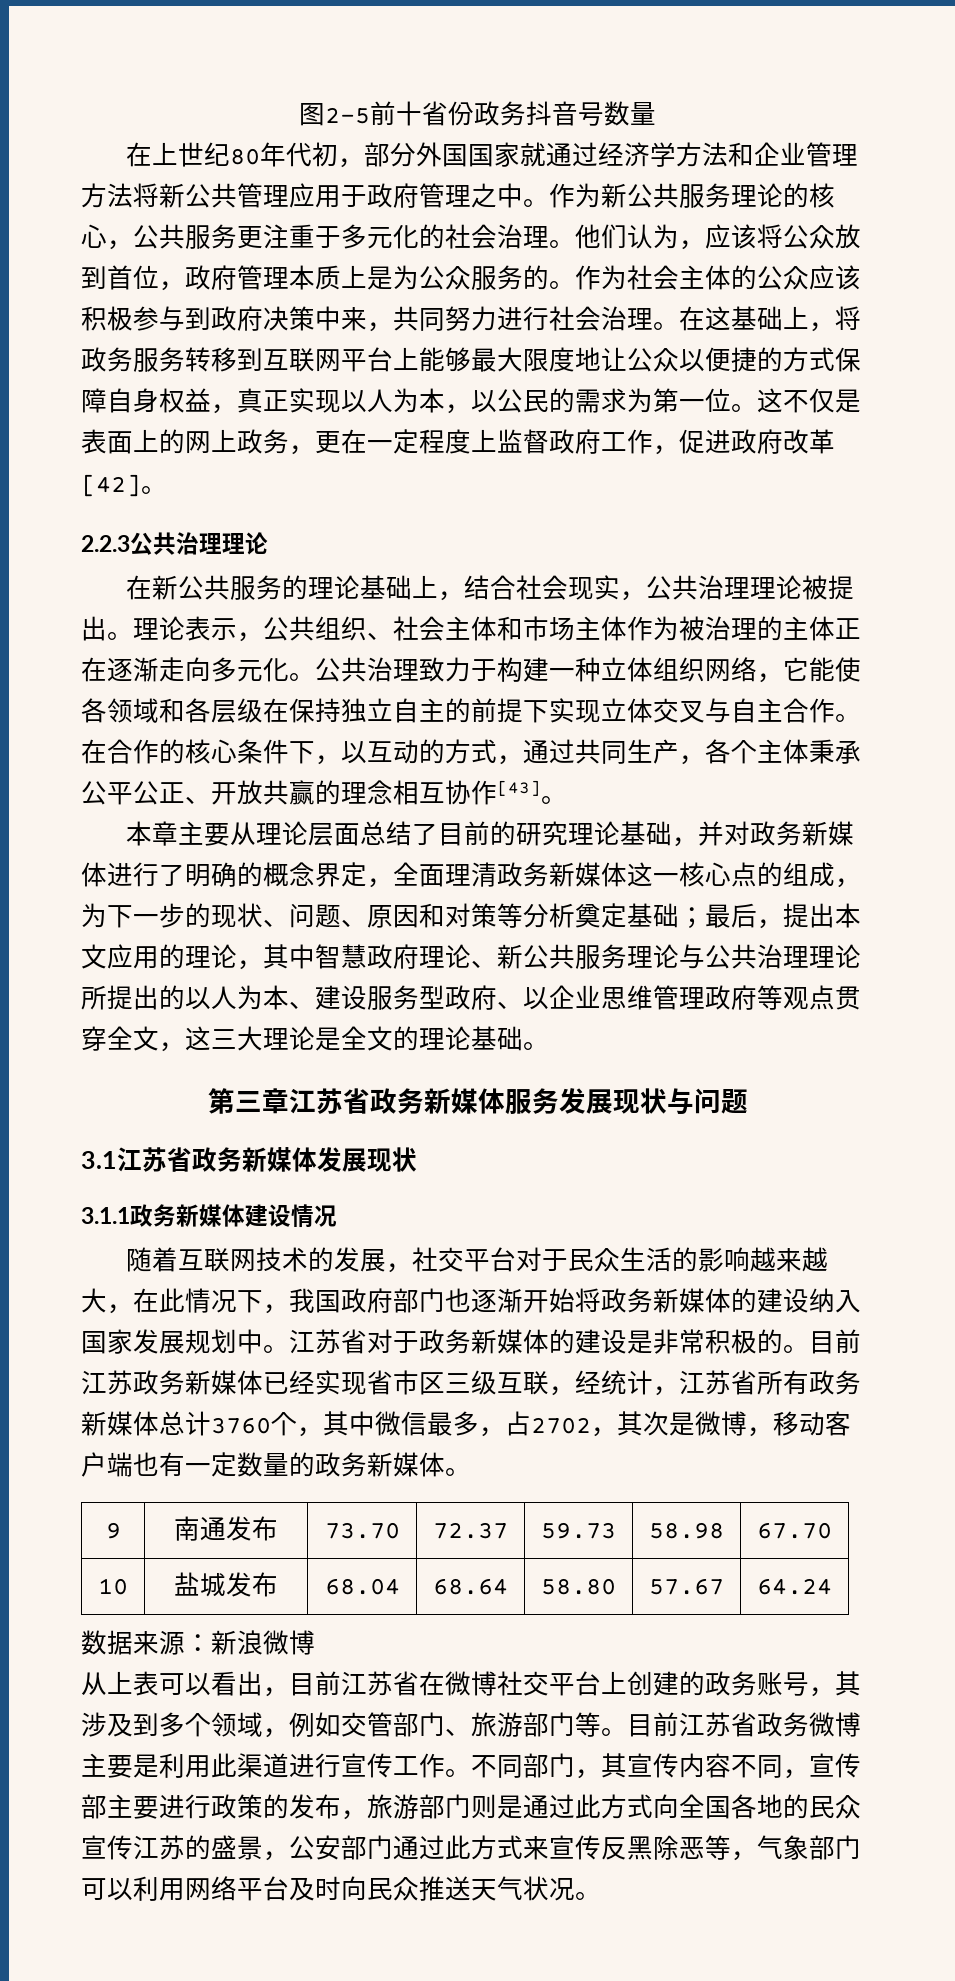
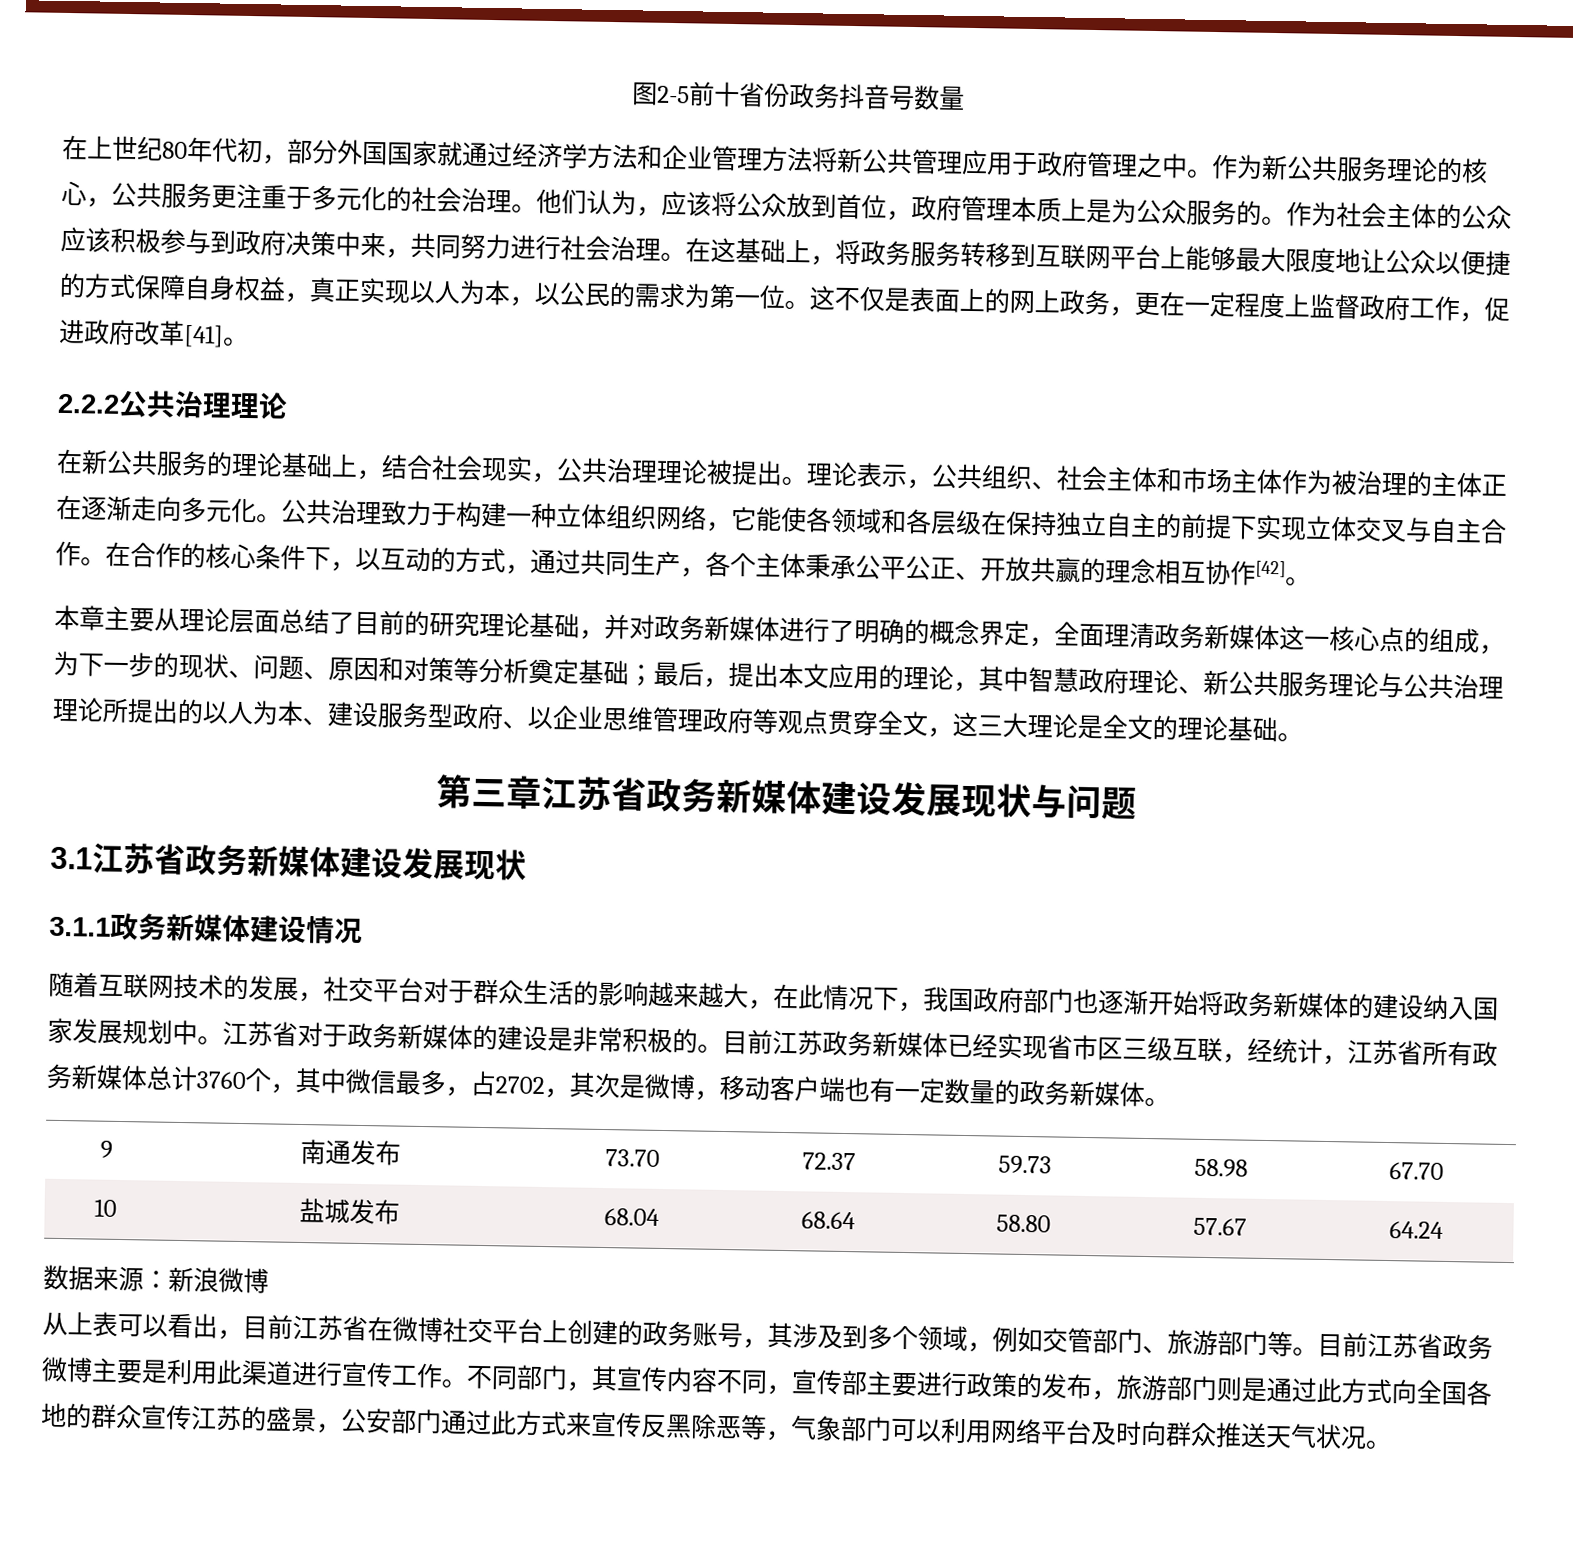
[81,474,167,497] [81,535,130,552] [42]。 // 2.2.3 -> [183,324,249,348] [57,393,120,414] [41]。 // 2.2.2
[497,780,541,796] [43] -> [1255,560,1286,578] [42]
[504,1088,559,1115] 服务 -> [821,780,892,816] 建设
(317, 1159) none -> [340,846,403,879] 建设
[568,1249,595,1272] 民 -> [473,978,499,1005] 群
[809,1796,835,1819] 民 -> [91,1403,117,1429] 群
[367,1878,393,1901] 民 -> [1165,1421,1192,1447] 群

